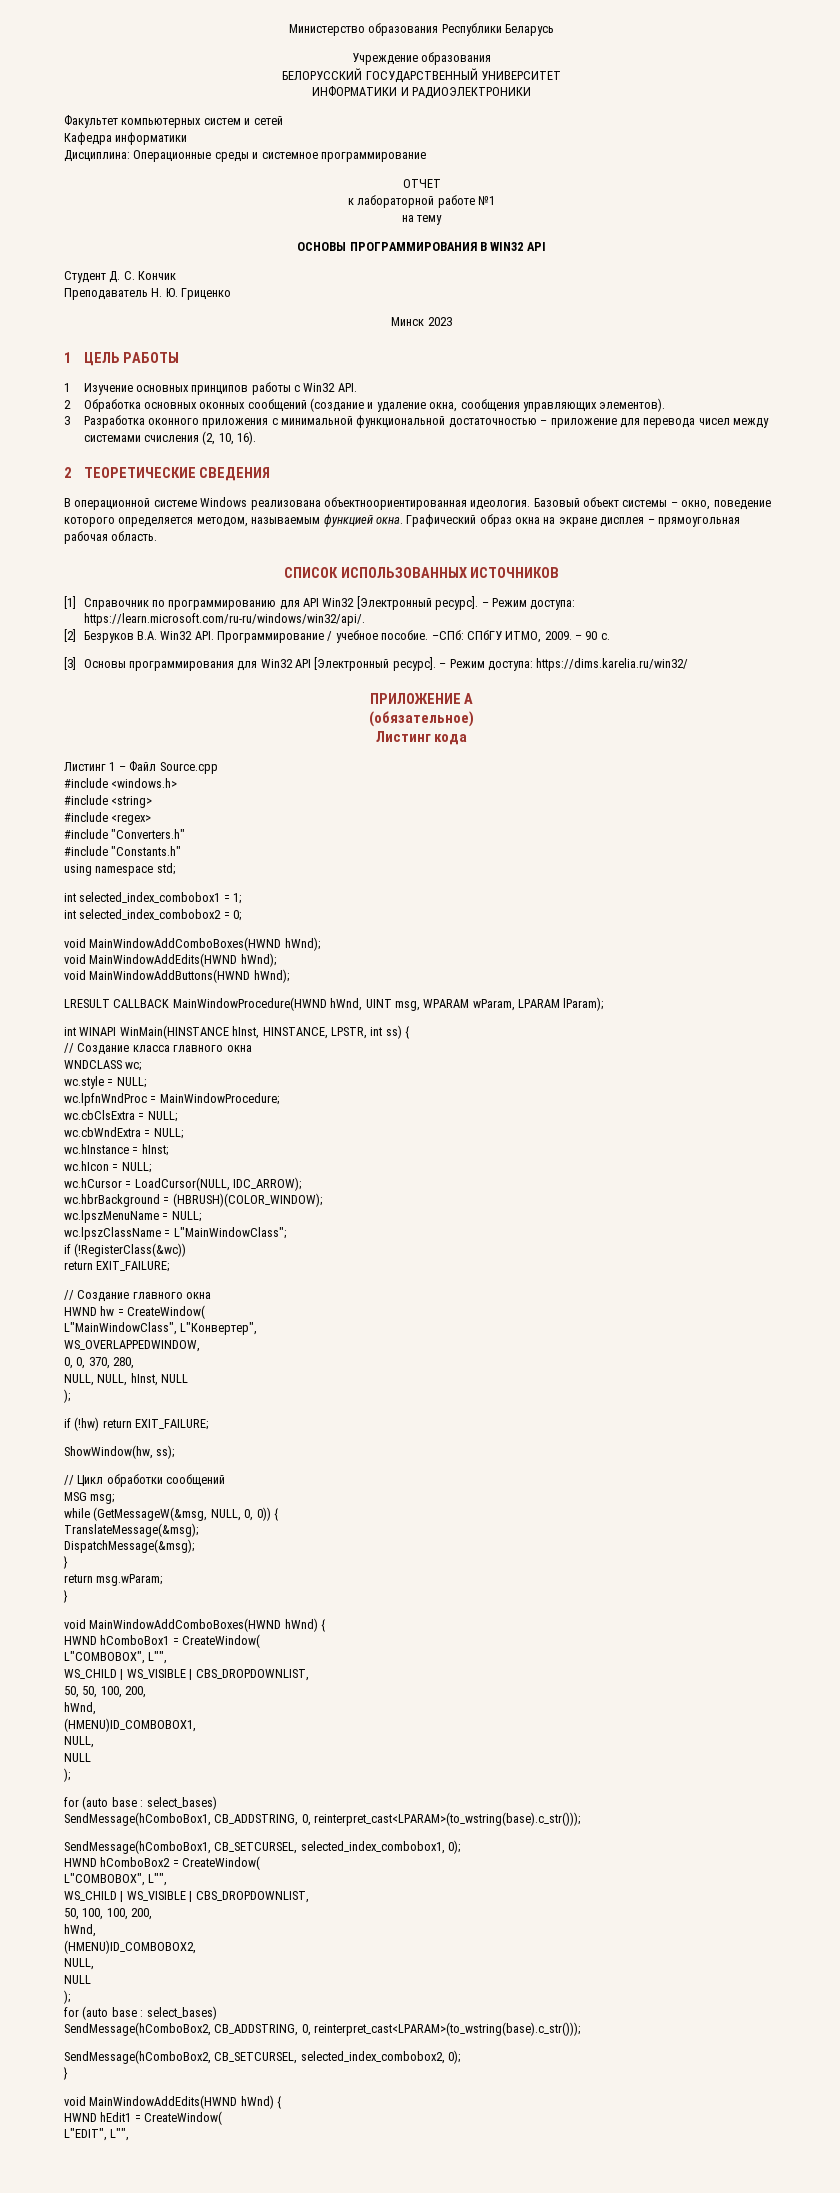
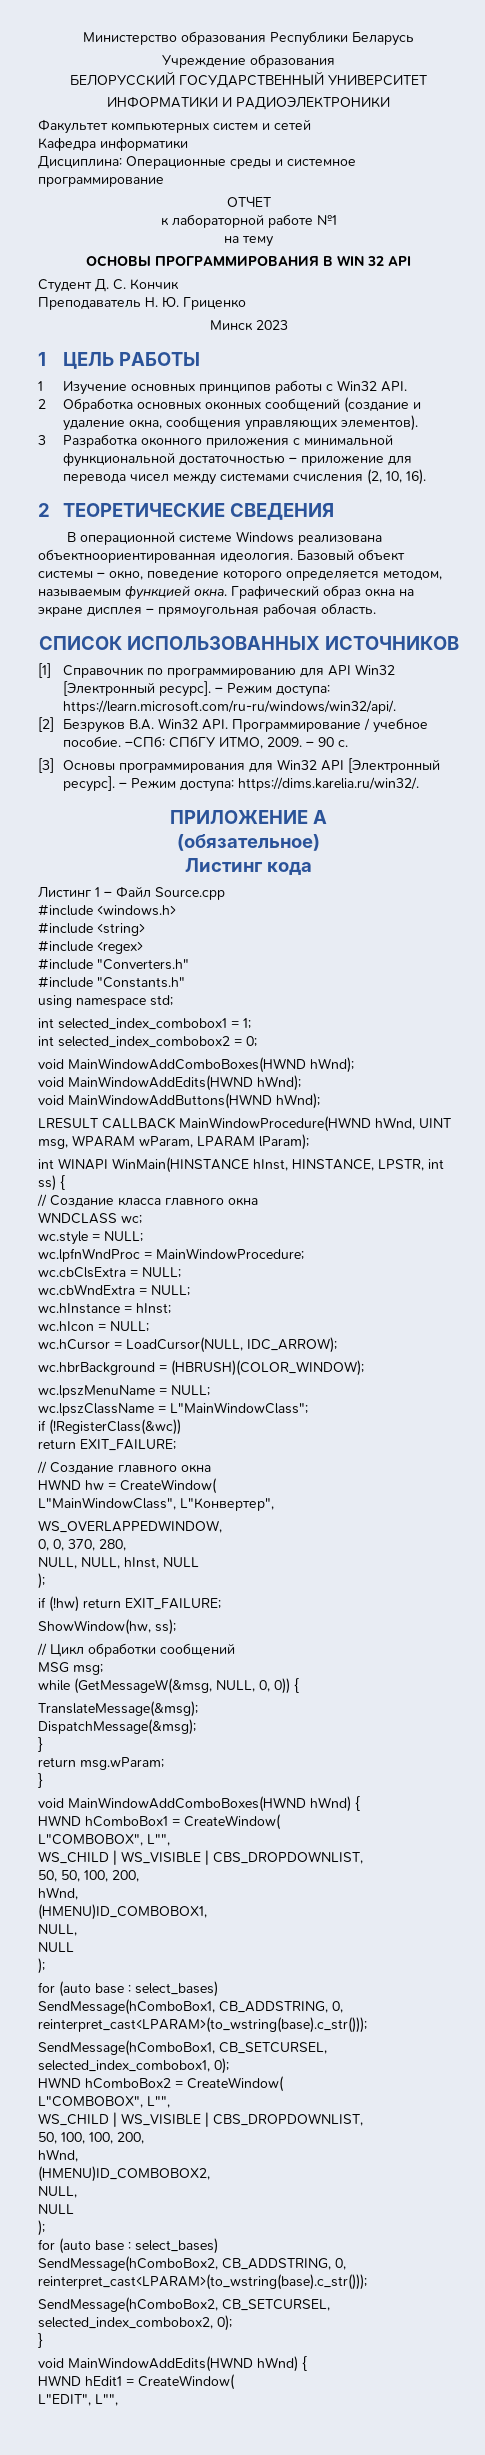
[490,242,524,251] WIN32 -> [337,255,384,266] WIN 32
[536,658,689,671] https://dims.karelia.ru/win32/ -> [237,777,419,791] https://dims.karelia.ru/win32/.

